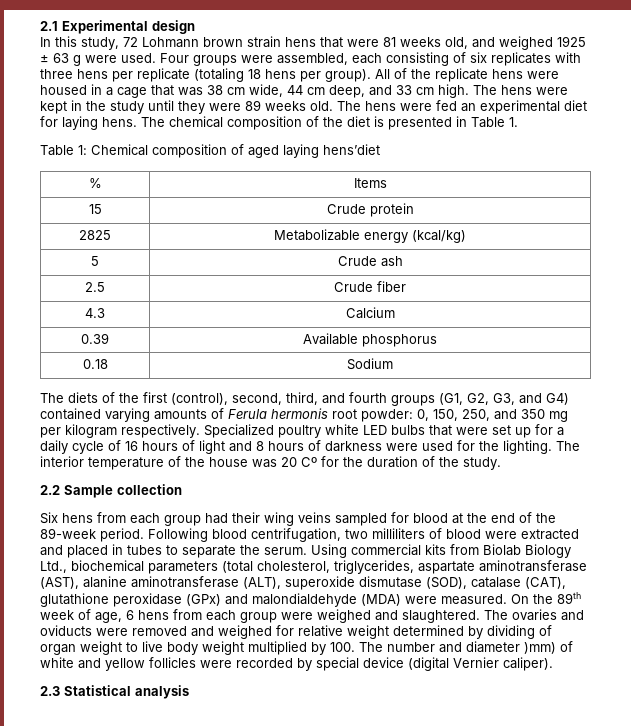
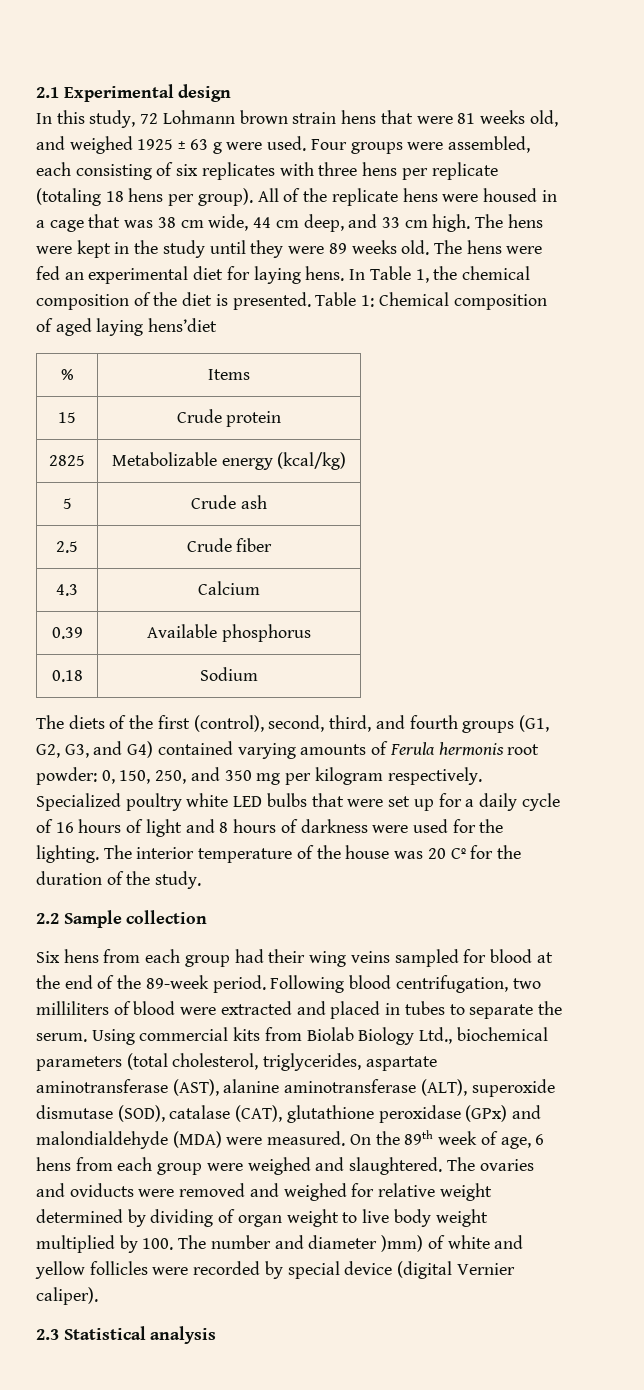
[141,117,165,127] The -> [349,266,458,283] In Table 1, the
[388,116,518,130] presented in Table 1. // -> [232,292,311,310] presented.

